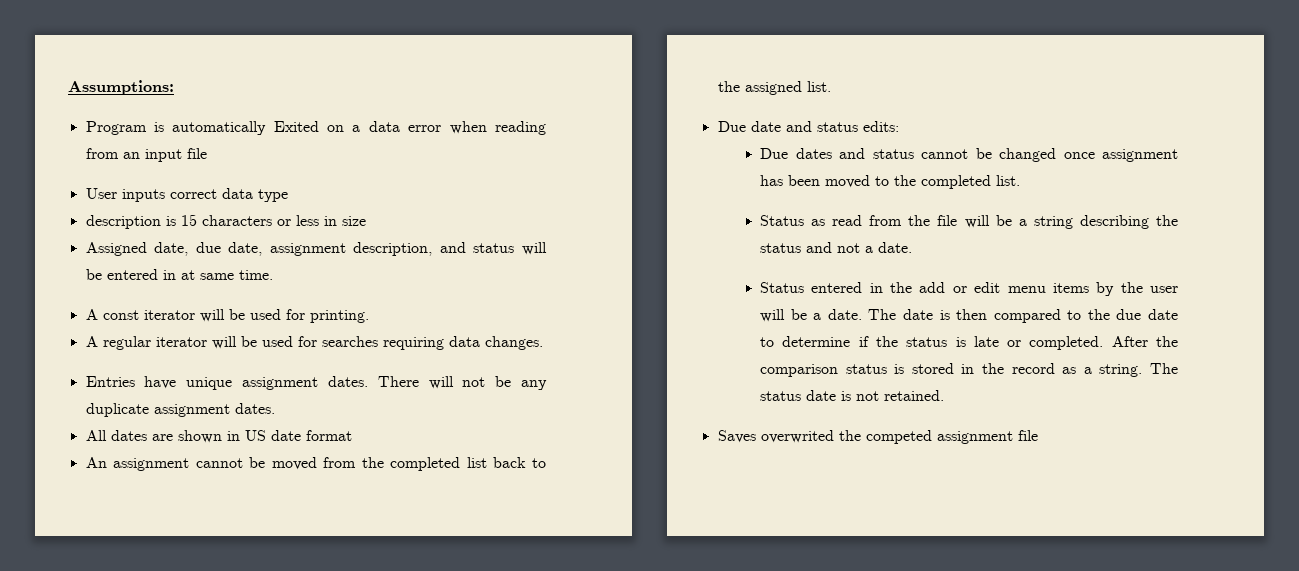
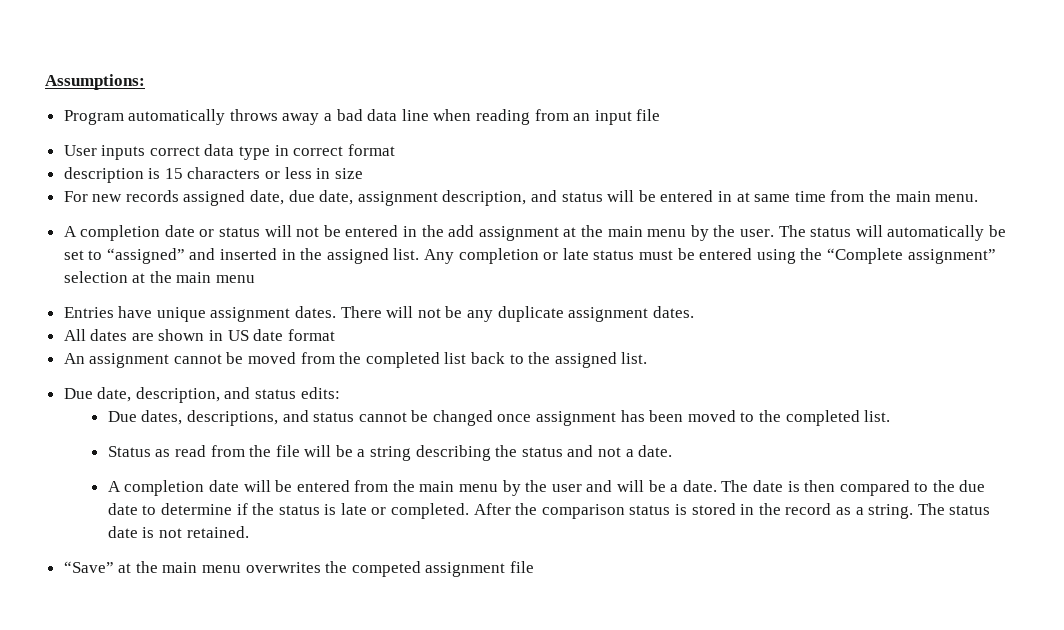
[153,121,442,135] is automatically Exited on a data error -> [128,109,429,125] automatically throws away a bad data line
(288, 195) none -> [274,144,395,156] in correct format
[85,242,147,256] Assigned -> [63,190,246,206] For new records assigned
[238,270,273,280] [85,309,369,323] [85,336,543,350] time. // A const iterator will be used for printing. // A regular iterator will be used for searches requiring data changes. -> [794,190,979,202] [63,225,1006,241] [63,248,996,264] [63,271,256,283] time from the main menu. // A completion date or status will not be entered in the add assignment at the main menu by the user. The status will automatically be set to “assigned” and inserted in the assigned list. Any completion or late status must be entered using the “Complete assignment” selection at the main menu
[750,121,781,132] date -> [97,387,220,403] date, description,
[795,148,832,159] dates -> [141,410,278,426] dates, descriptions,
[760,282,1089,293] Status entered in the add or edit menu items -> [107,480,499,496] A completion date will be entered from the main menu
(1178, 289) none -> [586,480,613,492] and
[717,430,834,443] Saves overwrited -> [63,561,321,573] “Save” at the main menu overwrites

